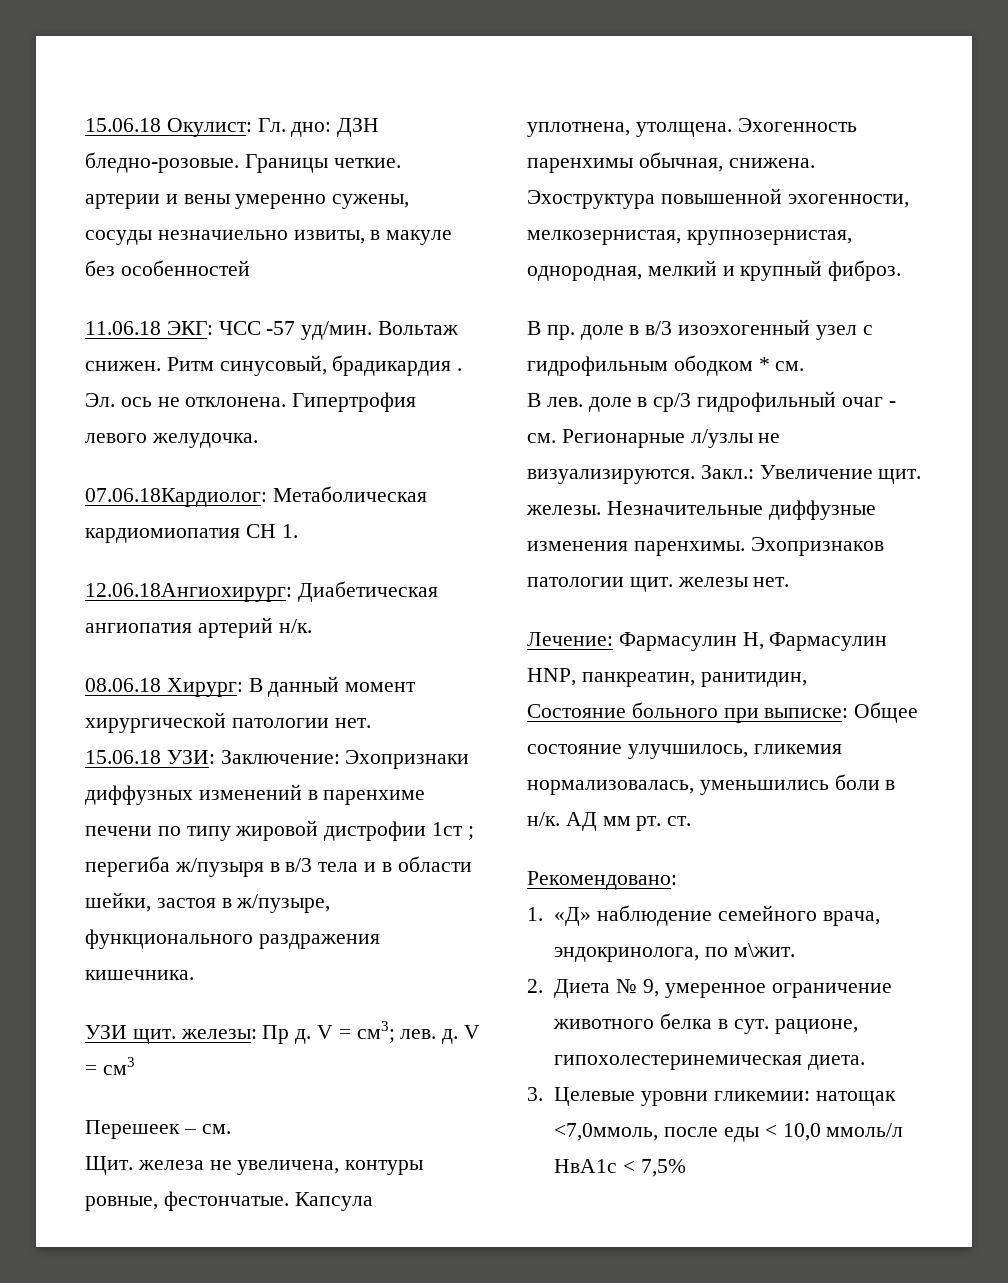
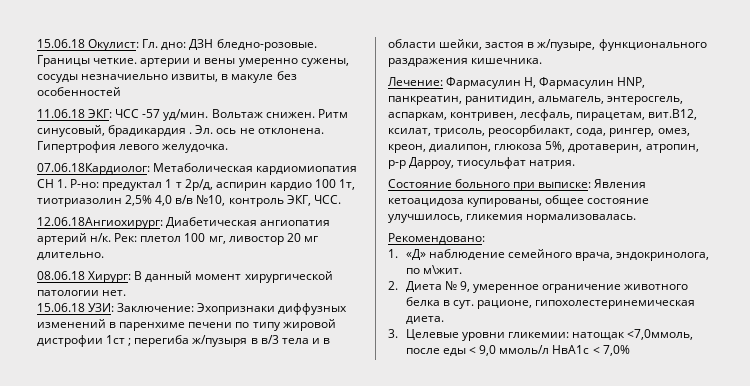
(298, 531) none -> [70,179,356,191] [37,195,341,207] Р-но: предуктал 1 т 2р/д, аспирин кардио 100 1т, тиотриазолин 2,5% 4,0 в/в №10, контроль ЭКГ, ЧСС.
(312, 626) none -> [114,233,318,245] [37,252,104,260] Рек: плетол 100 мг, ливостор 20 мг длительно.
[85,1021,481,1044] [85,1057,135,1075] [85,1120,231,1139] [85,1156,424,1175] [85,1191,373,1211] [527,118,857,137] [527,152,815,173] [527,188,909,209] [527,230,852,245] [527,260,902,281] [527,319,873,340] [527,355,805,376] [527,391,896,412] [527,429,781,448] [527,465,922,484] [526,500,876,520] [527,537,884,556] [527,577,790,592] // УЗИ щит. железы: Пр д. V = см3; лев. д. V = см3 // Перешеек – см. // Щит. железа не увеличена, контуры ровные, фестончатые. Капсула уплотнена, утолщена. Эхогенность паренхимы обычная, снижена. Эхоструктура повышенной эхогенности, мелкозернистая, крупнозернистая, однородная, мелкий и крупный фиброз. // В пр. доле в в/3 изоэхогенный узел с гидрофильным ободком * см. // В лев. доле в ср/3 гидрофильный очаг - см. Регионарные л/узлы не визуализируются. Закл.: Увеличение щит. железы. Незначительные диффузные изменения паренхимы. Эхопризнаков патологии щит. железы нет. -> (543, 61) none
[527,702,919,723] [527,744,842,759] [527,774,896,795] [527,812,692,831] // Состояние больного при выписке: Общее состояние улучшилось, гликемия нормализовалась, уменьшились боли в н/к. АД мм рт. ст. -> [538,96,684,105] [388,109,698,121] [388,125,690,137] [388,141,699,153] [388,157,576,169] [388,179,647,191] [388,195,650,207] [388,214,637,223] альмагель, энтеросгель, аспаркам, контривен, лесфаль, пирацетам, вит.В12, ксилат, трисоль, реосорбилакт, сода, рингер, омез, креон, диалипон, глюкоза 5%, дротаверин, атропин, р-р Дарроу, тиосульфат натрия. // Состояние больного при выписке: Явления кетоацидоза купированы, общее состояние улучшилось, гликемия нормализовалась.
[782,1123,821,1141] 10,0 -> [479,345,497,356] 9,0
[641,1159,687,1177] 7,5% -> [602,345,630,356] 7,0%

